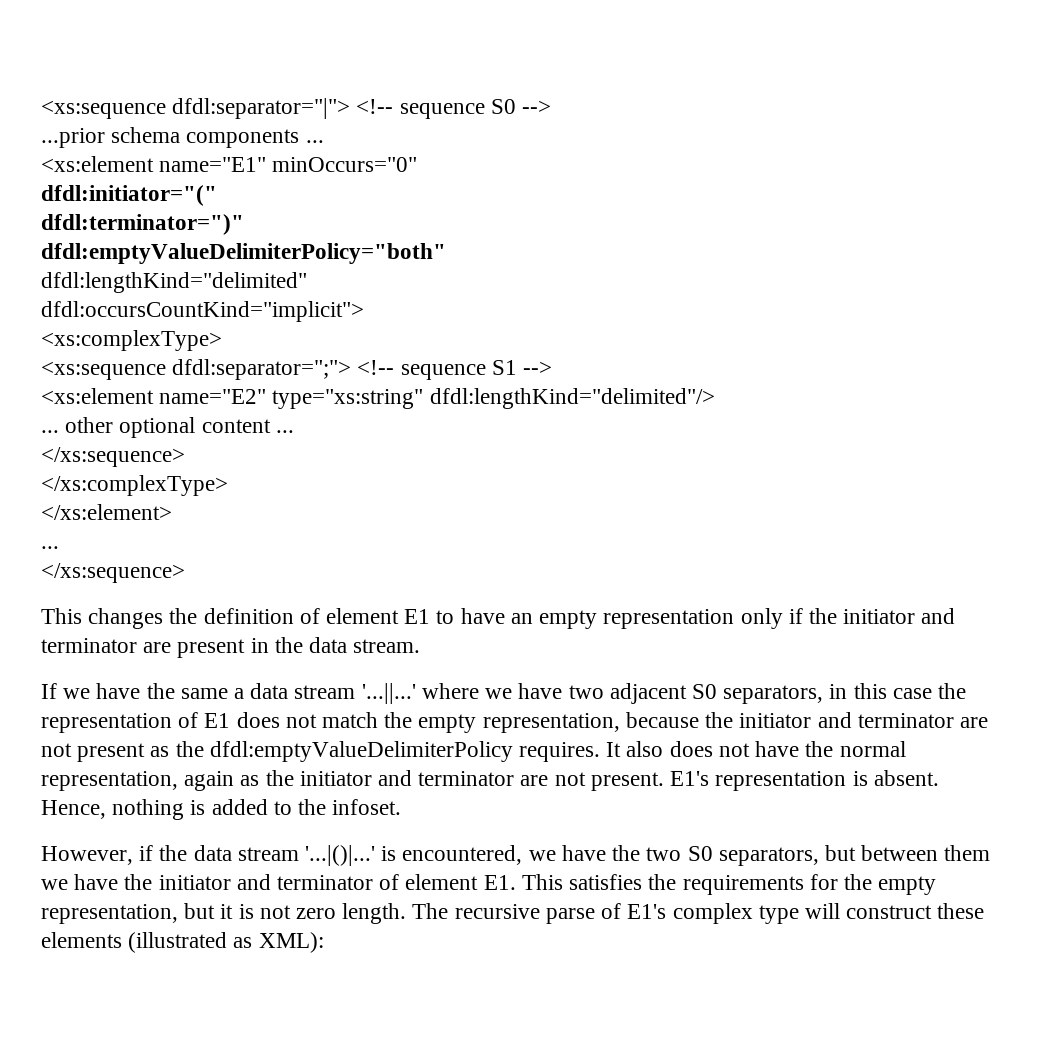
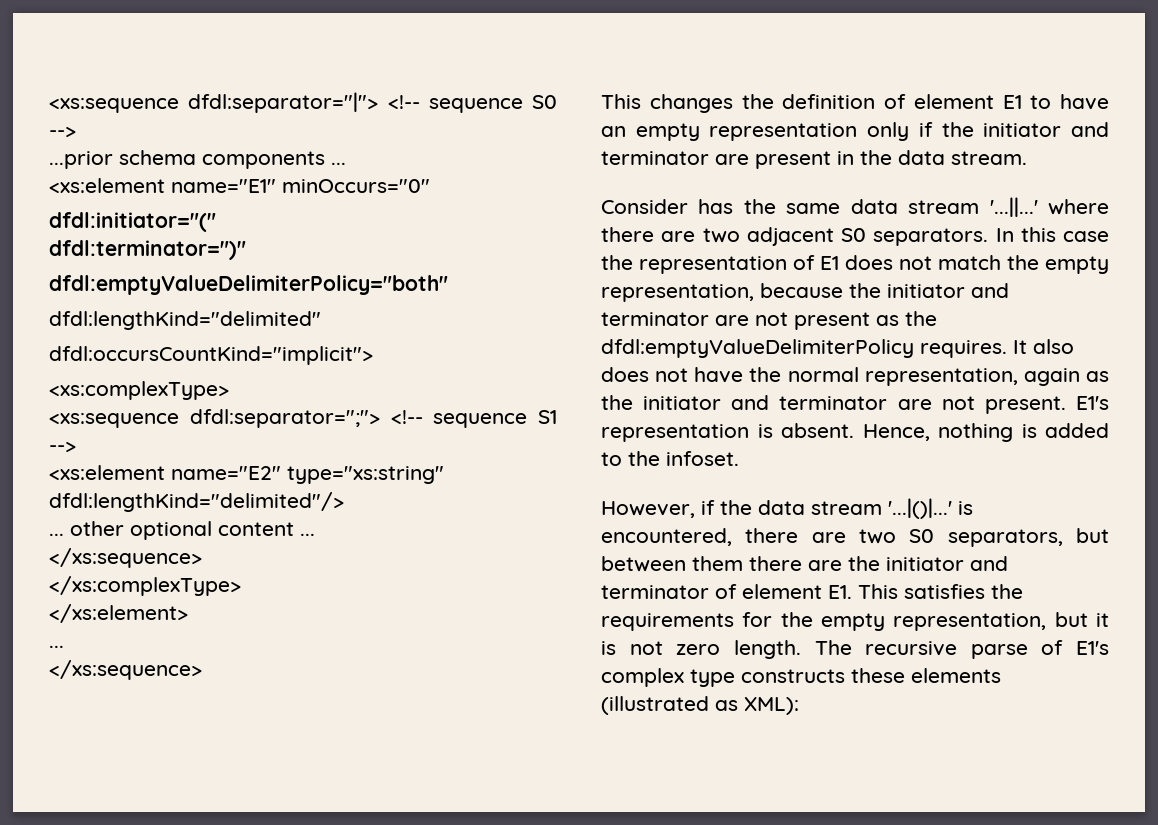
[41,683,141,699] If we have -> [601,199,734,214] Consider has
[234,688,245,699] a -> (841, 208) none
[485,683,563,699] we have -> [601,227,696,242] there are
[723,684,848,704] separators, in -> [873,228,1014,246] separators. In
[528,845,641,861] we have the -> [745,528,846,543] there are
[41,874,119,890] we have -> [749,556,842,571] there are
[804,903,933,919] will construct -> [741,669,845,683] constructs

